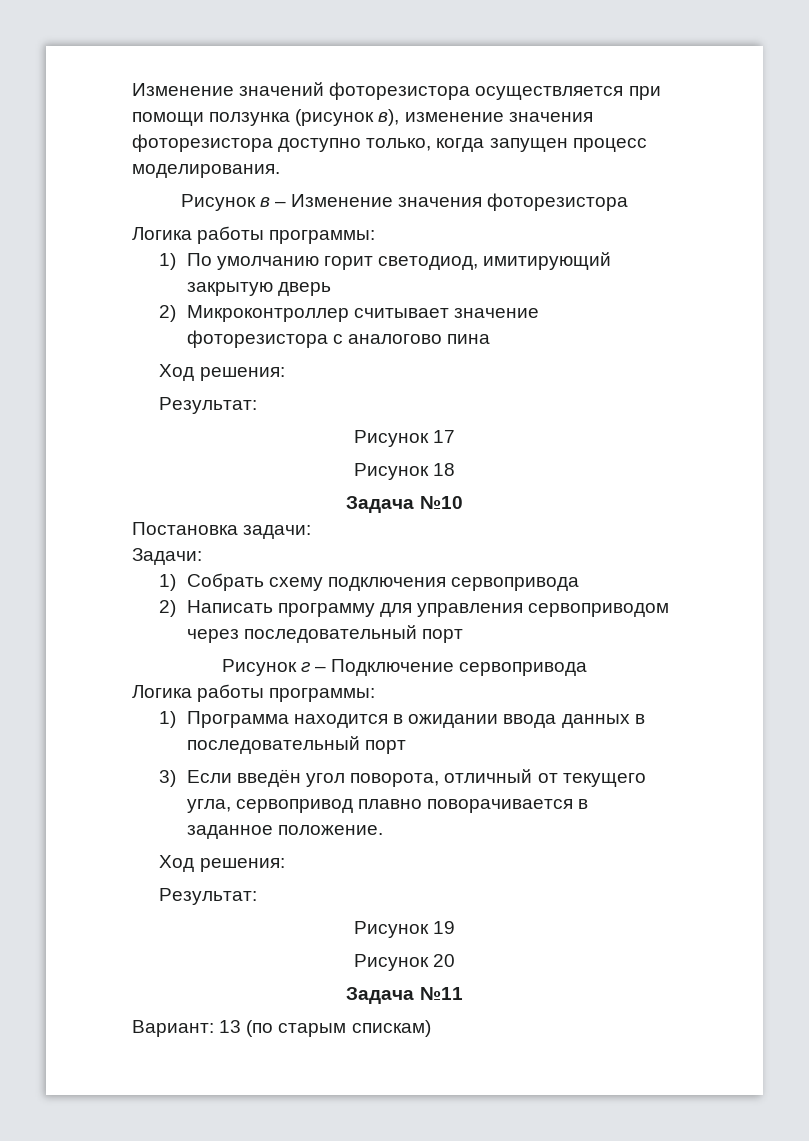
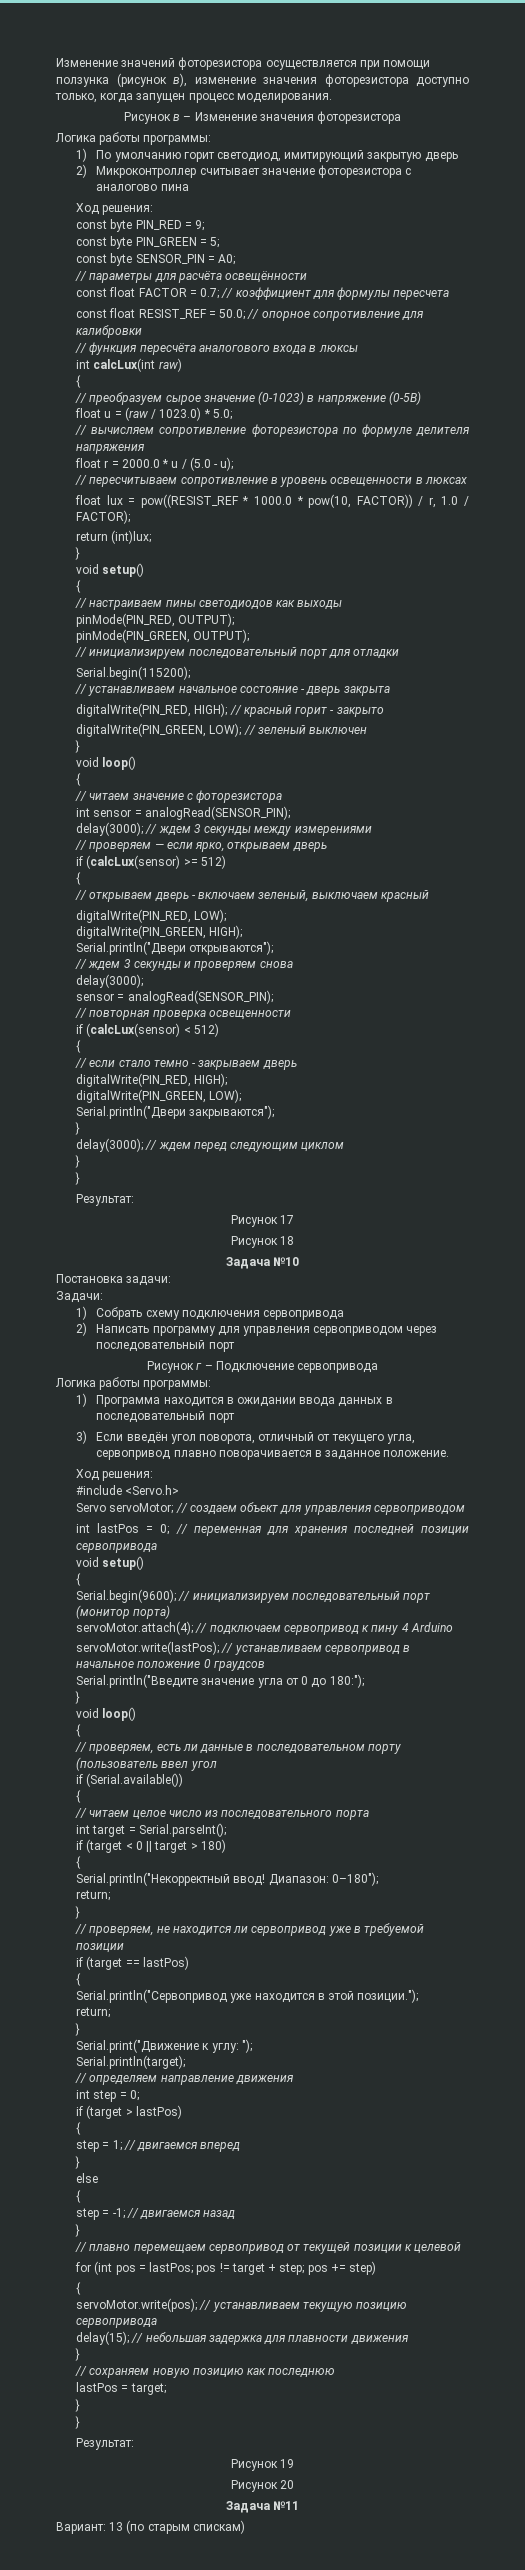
(285, 374) none -> [76,219,205,232] [76,236,220,249] [76,253,236,266] [75,271,308,283] [76,287,450,300] [76,308,424,321] [76,325,143,338] [75,342,358,355] [76,358,182,372] [76,375,82,388] [75,391,421,405] [75,407,232,421] [75,424,470,437] [76,444,145,454] [75,457,234,471] [75,475,467,487] [75,494,470,508] [76,510,131,524] [76,530,152,544] [75,547,81,560] [76,563,145,577] [76,580,82,593] [75,598,343,610] [76,613,235,627] [76,629,250,643] [75,647,400,659] [76,666,191,680] [75,684,390,696] [76,703,384,717] [76,723,368,737] [75,740,81,753] [76,756,137,770] [76,773,82,786] [75,790,283,803] [76,806,290,820] [76,822,372,836] [75,840,327,852] [76,855,226,869] [76,872,82,885] [75,890,429,902] [76,909,227,923] [76,925,243,939] [76,941,274,955] [75,959,293,971] [76,974,144,988] [76,990,273,1004] [75,1008,291,1020] [76,1023,219,1037] [76,1040,82,1053] [75,1058,297,1070] [76,1073,228,1087] [76,1089,242,1103] [76,1105,275,1119] [75,1122,81,1135] [76,1138,345,1152] [75,1155,81,1168] [75,1172,81,1185] // const byte PIN_RED = 9; // const byte PIN_GREEN = 5; // const byte SENSOR_PIN = A0; // // параметры для расчёта освещённости // const float FACTOR = 0.7; // коэффициент для формулы пересчета // const float RESIST_REF = 50.0; // опорное сопротивление для калибровки // // функция пересчёта аналогового входа в люксы // int calcLux(int raw) // { // // преобразуем сырое значение (0-1023) в напряжение (0-5В) // float u = (raw / 1023.0) * 5.0; // // вычисляем сопротивление фоторезистора по формуле делителя напряжения // float r = 2000.0 * u / (5.0 - u); // // пересчитываем сопротивление в уровень освещенности в люксах // float lux = pow((RESIST_REF * 1000.0 * pow(10, FACTOR)) / r, 1.0 / FACTOR); // return (int)lux; // } // void setup() // { // // настраиваем пины светодиодов как выходы // pinMode(PIN_RED, OUTPUT); // pinMode(PIN_GREEN, OUTPUT); // // инициализируем последовательный порт для отладки // Serial.begin(115200); // // устанавливаем начальное состояние - дверь закрыта // digitalWrite(PIN_RED, HIGH); // красный горит - закрыто // digitalWrite(PIN_GREEN, LOW); // зеленый выключен // } // void loop() // { // // читаем значение с фоторезистора // int sensor = analogRead(SENSOR_PIN); // delay(3000); // ждем 3 секунды между измерениями // // проверяем — если ярко, открываем дверь // if (calcLux(sensor) >= 512) // { // // открываем дверь - включаем зеленый, выключаем красный // digitalWrite(PIN_RED, LOW); // digitalWrite(PIN_GREEN, HIGH); // Serial.println("Двери открываются"); // // ждем 3 секунды и проверяем снова // delay(3000); // sensor = analogRead(SENSOR_PIN); // // повторная проверка освещенности // if (calcLux(sensor) < 512) // { // // если стало темно - закрываем дверь // digitalWrite(PIN_RED, HIGH); // digitalWrite(PIN_GREEN, LOW); // Serial.println("Двери закрываются"); // } // delay(3000); // ждем перед следующим циклом // } // }
(285, 865) none -> [76,1485,180,1495] [76,1502,465,1515] [76,1523,469,1536] [76,1543,158,1553] [76,1556,145,1570] [76,1573,82,1586] [76,1589,431,1603] [76,1605,171,1619] [76,1621,453,1635] [76,1641,411,1655] [76,1659,265,1671] [76,1674,364,1688] [75,1691,81,1704] [76,1707,137,1721] [76,1724,82,1737] [75,1742,401,1754] [76,1757,217,1771] [76,1773,184,1787] [76,1790,82,1803] [75,1808,369,1820] [76,1823,226,1837] [76,1839,226,1853] [76,1856,82,1869] [76,1872,378,1886] [76,1890,111,1901] [75,1906,81,1919] [75,1923,425,1936] [76,1943,125,1953] [76,1956,189,1970] [76,1973,82,1986] [76,1989,419,2003] [76,2007,111,2018] [75,2023,81,2036] [76,2039,252,2053] [76,2055,186,2069] [75,2073,293,2085] [76,2090,139,2102] [76,2105,182,2119] [76,2122,82,2135] [76,2140,241,2152] [75,2156,81,2169] [76,2173,99,2183] [76,2190,82,2203] [76,2208,236,2220] [75,2224,81,2237] [75,2242,462,2254] [75,2261,377,2275] [76,2282,82,2295] [76,2298,408,2312] [76,2318,158,2328] [76,2331,408,2345] [75,2348,81,2361] [75,2366,336,2378] [76,2382,166,2395] [75,2399,81,2412] [75,2416,81,2429] // #include <Servo.h> // Servo servoMotor; // создаем объект для управления сервоприводом // int lastPos = 0; // переменная для хранения последней позиции сервопривода // void setup() // { // Serial.begin(9600); // инициализируем последовательный порт (монитор порта) // servoMotor.attach(4); // подключаем сервопривод к пину 4 Arduino // servoMotor.write(lastPos); // устанавливаем сервопривод в начальное положение 0 граудсов // Serial.println("Введите значение угла от 0 до 180:"); // } // void loop() // { // // проверяем, есть ли данные в последовательном порту (пользователь ввел угол // if (Serial.available()) // { // // читаем целое число из последовательного порта // int target = Serial.parseInt(); // if (target < 0 || target > 180) // { // Serial.println("Некорректный ввод! Диапазон: 0–180"); // return; // } // // проверяем, не находится ли сервопривод уже в требуемой позиции // if (target == lastPos) // { // Serial.println("Сервопривод уже находится в этой позиции."); // return; // } // Serial.print("Движение к углу: "); // Serial.println(target); // // определяем направление движения // int step = 0; // if (target > lastPos) // { // step = 1; // двигаемся вперед // } // else // { // step = -1; // двигаемся назад // } // // плавно перемещаем сервопривод от текущей позиции к целевой // for (int pos = lastPos; pos != target + step; pos += step) // { // servoMotor.write(pos); // устанавливаем текущую позицию сервопривода // delay(15); // небольшая задержка для плавности движения // } // // сохраняем новую позицию как последнюю // lastPos = target; // } // }

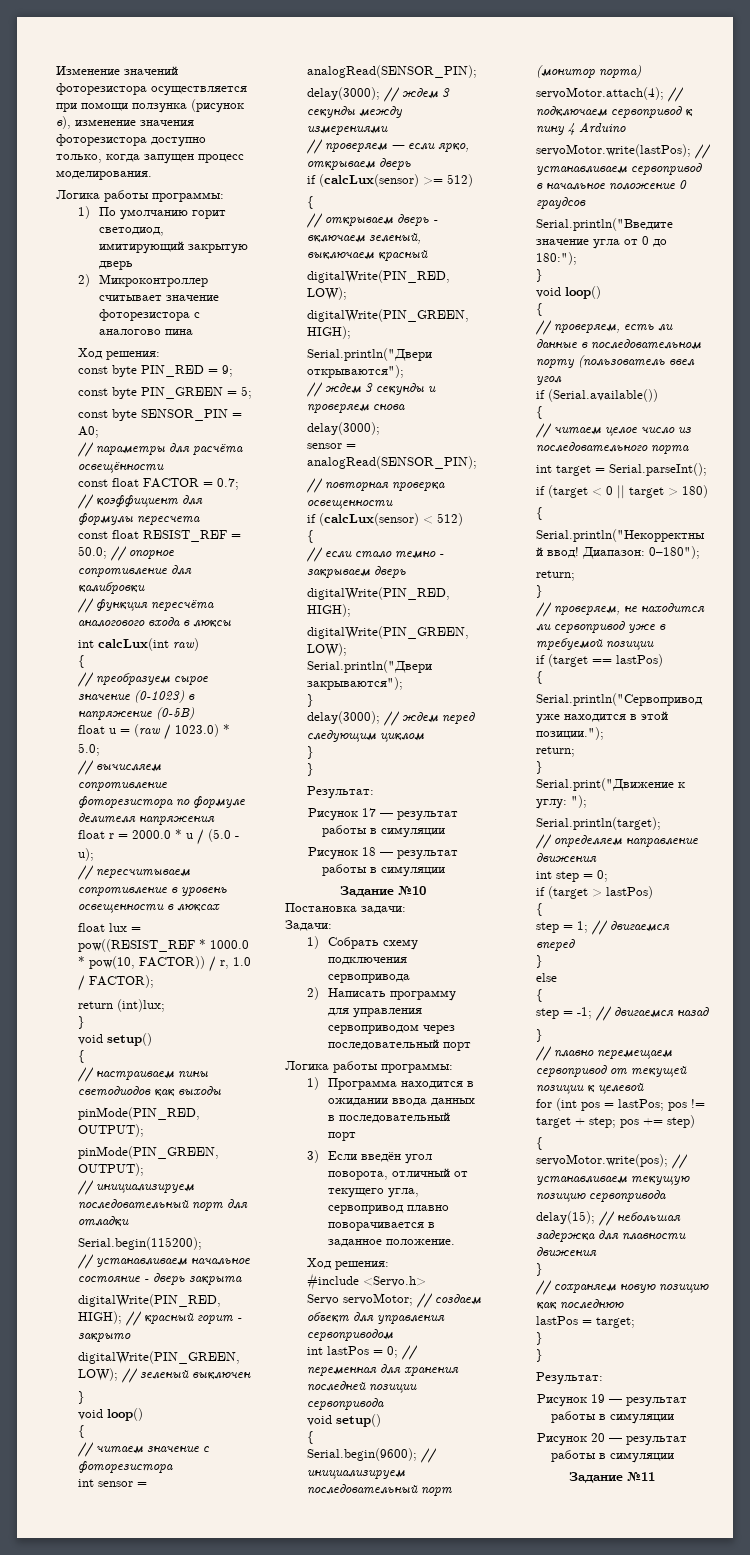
[123,111,402,124] // Рисунок в – Изменение значения фоторезистора -> (152, 175) none
[230,1236,295,1248] [225,1257,270,1269] // Рисунок 18 // Задача -> [380,811,458,821] [321,825,445,838] [308,847,458,860] [321,864,445,877] [340,886,394,897] — результат работы в симуляции // Рисунок 18 — результат работы в симуляции // Задание
[147,1361,378,1373] // Рисунок г – Подключение сервопривода -> (472, 1046) none
[230,2480,295,2492] [225,2501,300,2513] [56,2520,245,2534] // Рисунок 20 // Задача №11 // Вариант: 13 (по старым спискам) -> [609,1397,687,1407] [550,1411,674,1424] [537,1433,687,1446] [550,1450,674,1463] [569,1472,655,1483] — результат работы в симуляции // Рисунок 20 — результат работы в симуляции // Задание №11

